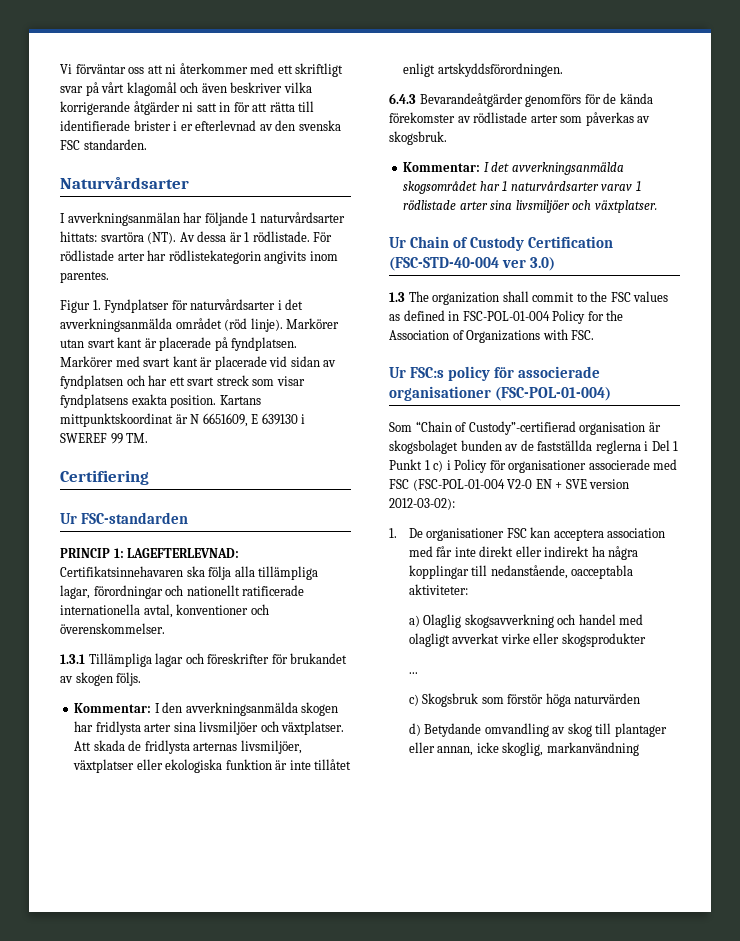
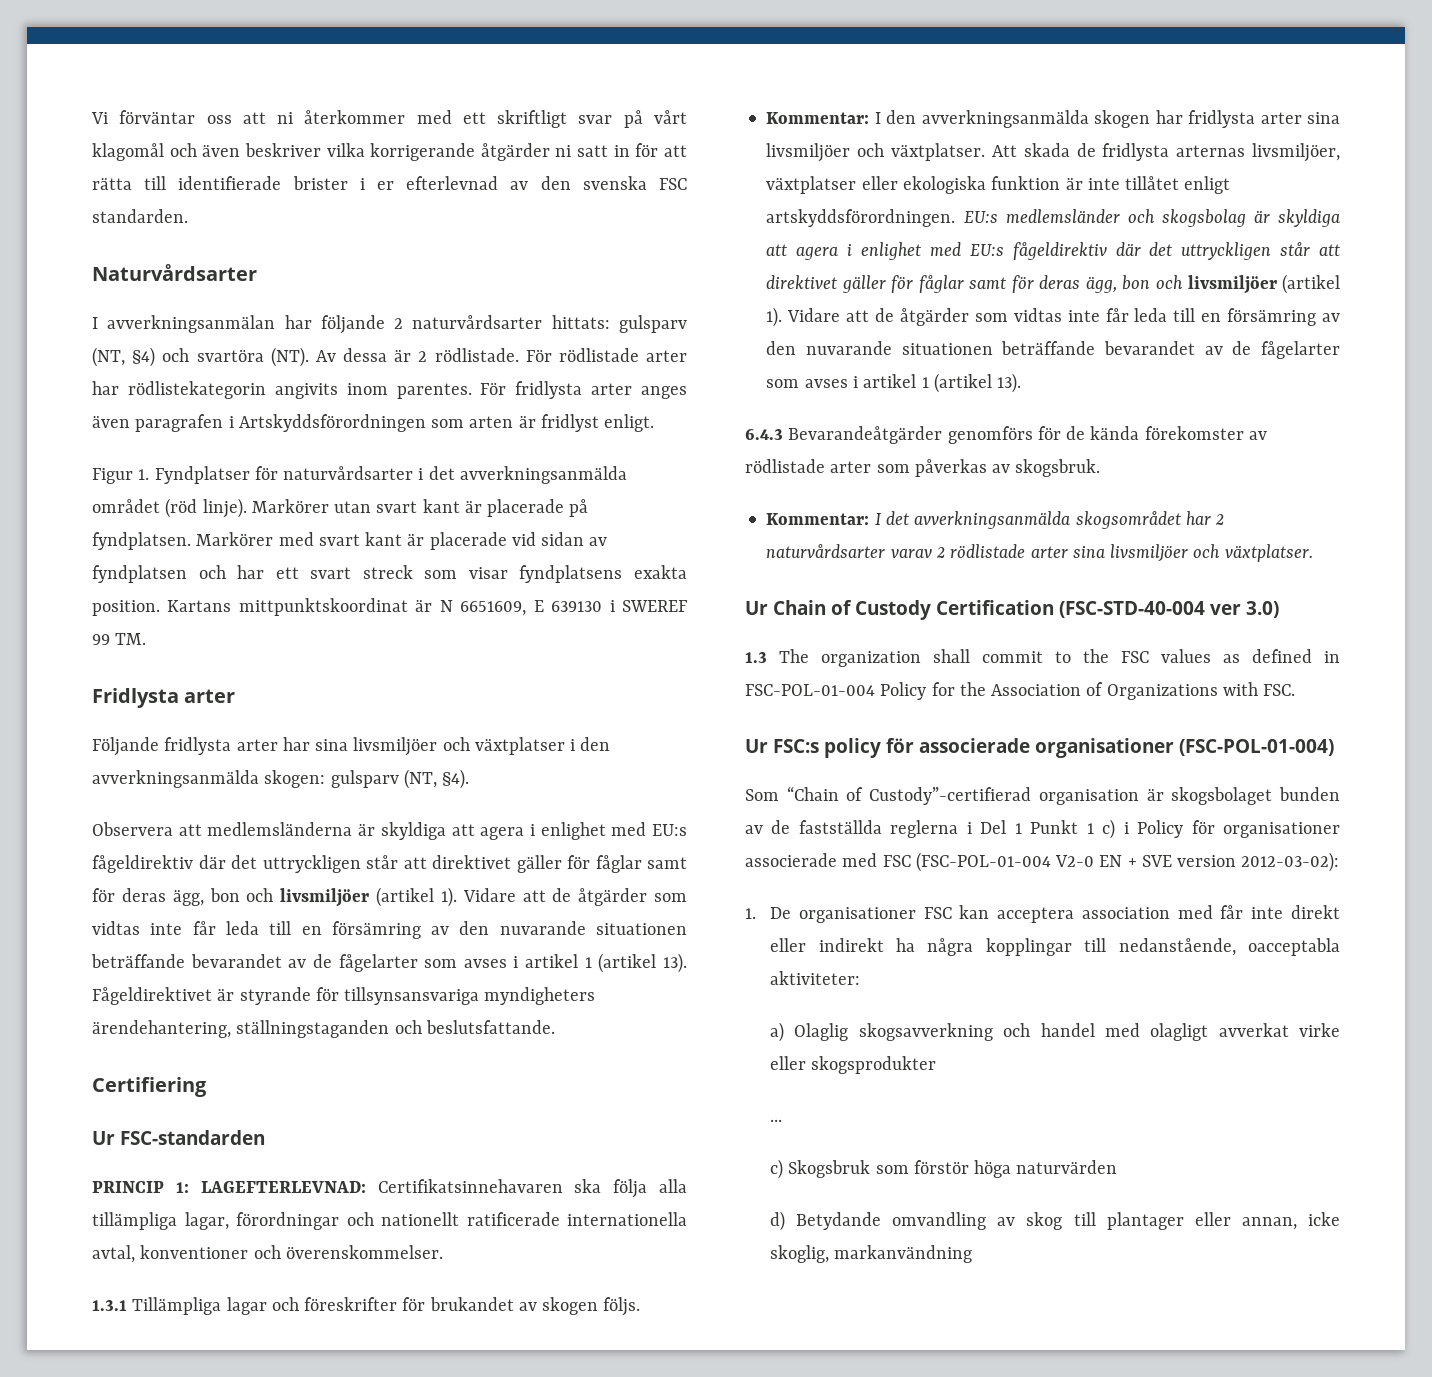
[251,213,257,223] 1 -> [394,318,404,329] 2
(97, 236) none -> [619,315,687,333] [92,347,190,367] gulsparv (NT, §4) och
[244,232,250,242] 1 -> [418,351,428,362] 2
(109, 277) none -> [480,381,687,399] [92,414,655,432] För fridlysta arter anges även paragrafen i Artskyddsförordningen som arten är fridlyst enligt.
(149, 438) none -> [92,688,236,708] [92,737,611,756] [92,769,470,789] [92,822,687,840] [92,855,687,873] [92,887,687,907] [92,921,688,939] [91,953,687,973] [92,987,596,1005] [92,1020,555,1038] // Fridlysta arter // Följande fridlysta arter har sina livsmiljöer och växtplatser i den avverkningsanmälda skogen: gulsparv (NT, §4). // Observera att medlemsländerna är skyldiga att agera i enlighet med EU:s fågeldirektiv där det uttryckligen står att direktivet gäller för fåglar samt för deras ägg, bon och livsmiljöer (artikel 1). Vidare att de åtgärder som vidtas inte får leda till en försämring av den nuvarande situationen beträffande bevarandet av de fågelarter som avses i artikel 1 (artikel 13). Fågeldirektivet är styrande för tillsynsansvariga myndigheters ärendehantering, ställningstaganden och beslutsfattande.
(563, 70) none -> [963,209,1340,227] [766,242,1340,260] [766,274,1340,294] [766,307,1340,327] [766,341,1340,359] [766,373,1022,393] EU:s medlemsländer och skogsbolag är skyldiga att agera i enlighet med EU:s fågeldirektiv där det uttryckligen står att direktivet gäller för fåglar samt för deras ägg, bon och livsmiljöer (artikel 1). Vidare att de åtgärder som vidtas inte får leda till en försämring av den nuvarande situationen beträffande bevarandet av de fågelarter som avses i artikel 1 (artikel 13).
[502,181,508,191] 1 -> [1215,514,1225,525] 2
[635,181,641,191] 1 -> [935,547,945,558] 2

